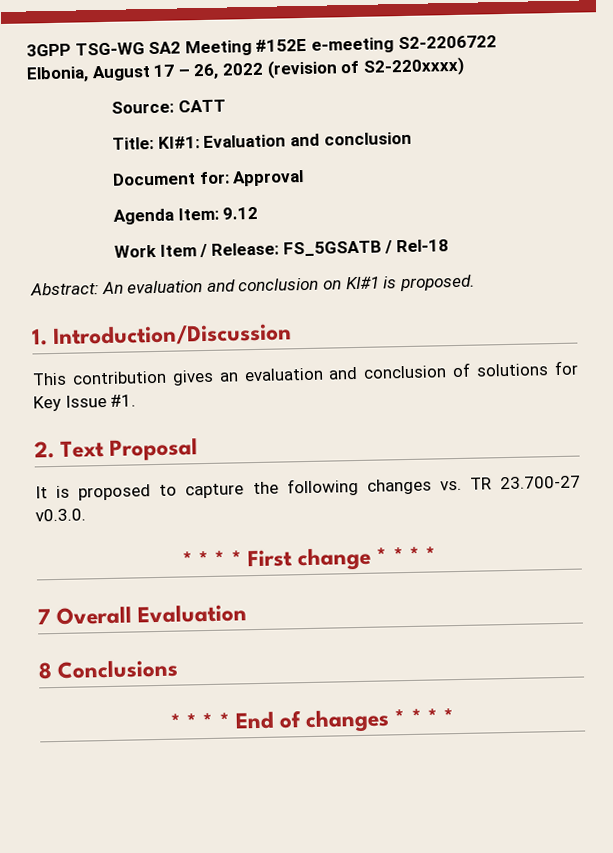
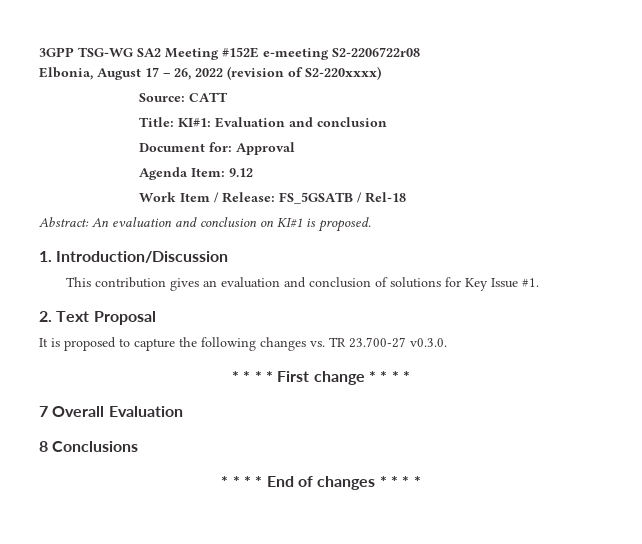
[397,35,497,50] S2-2206722 -> [332,47,420,57] S2-2206722r08

